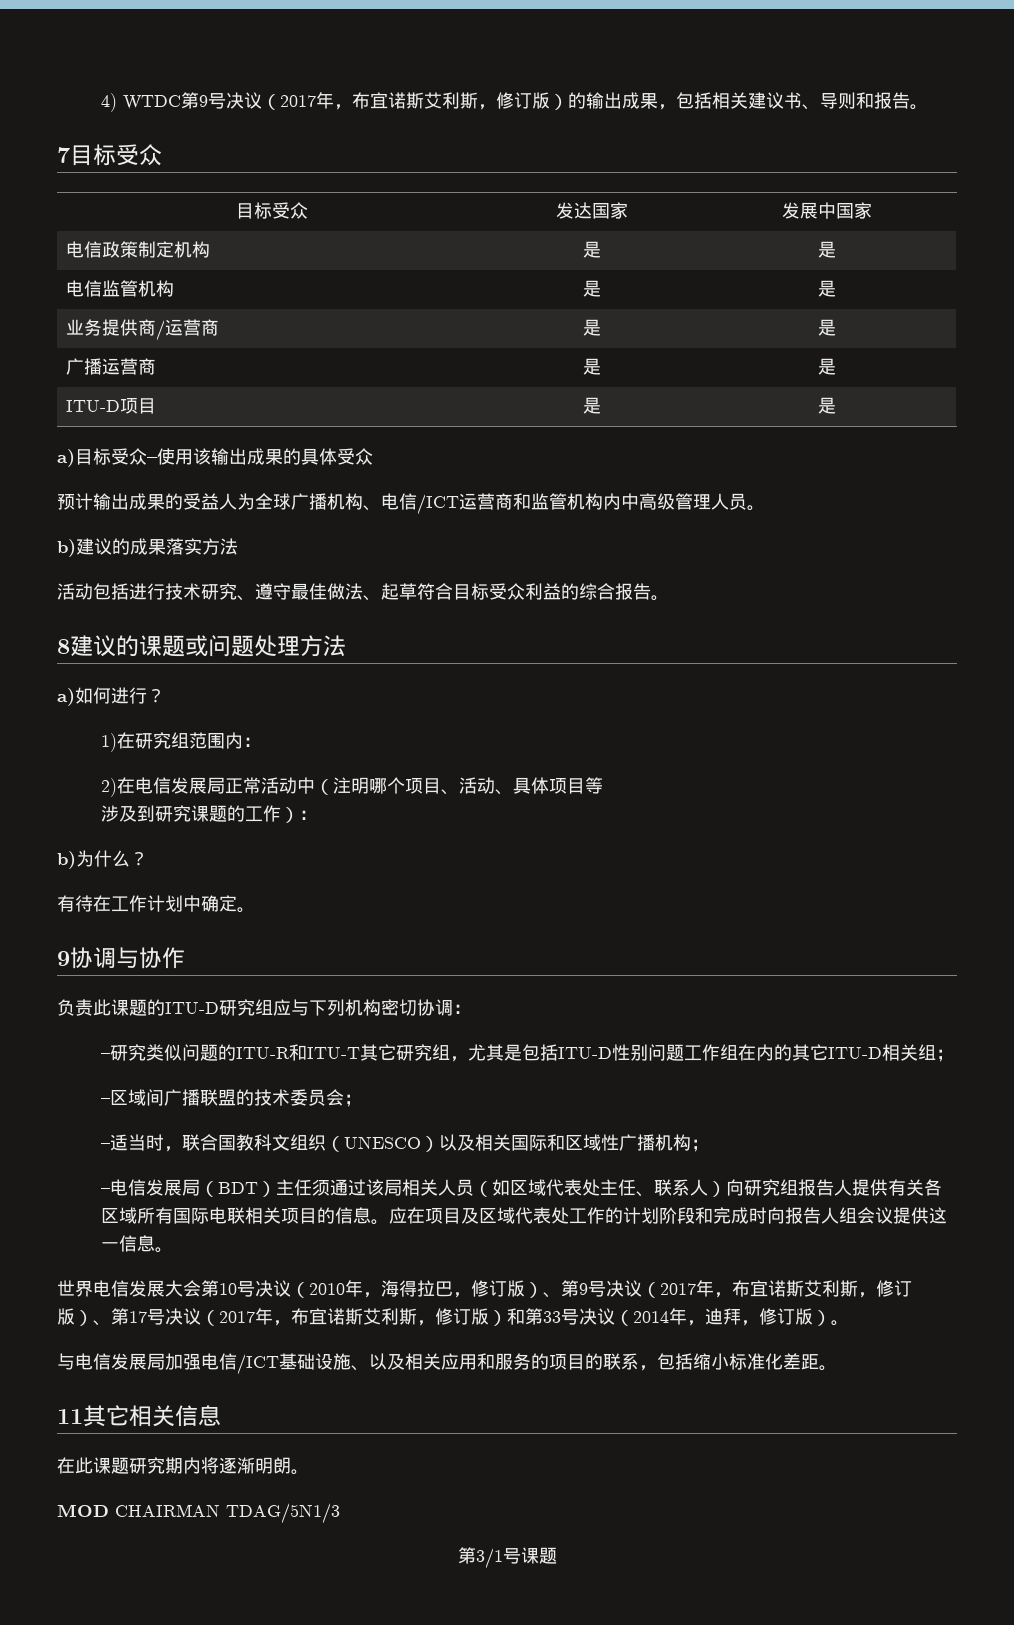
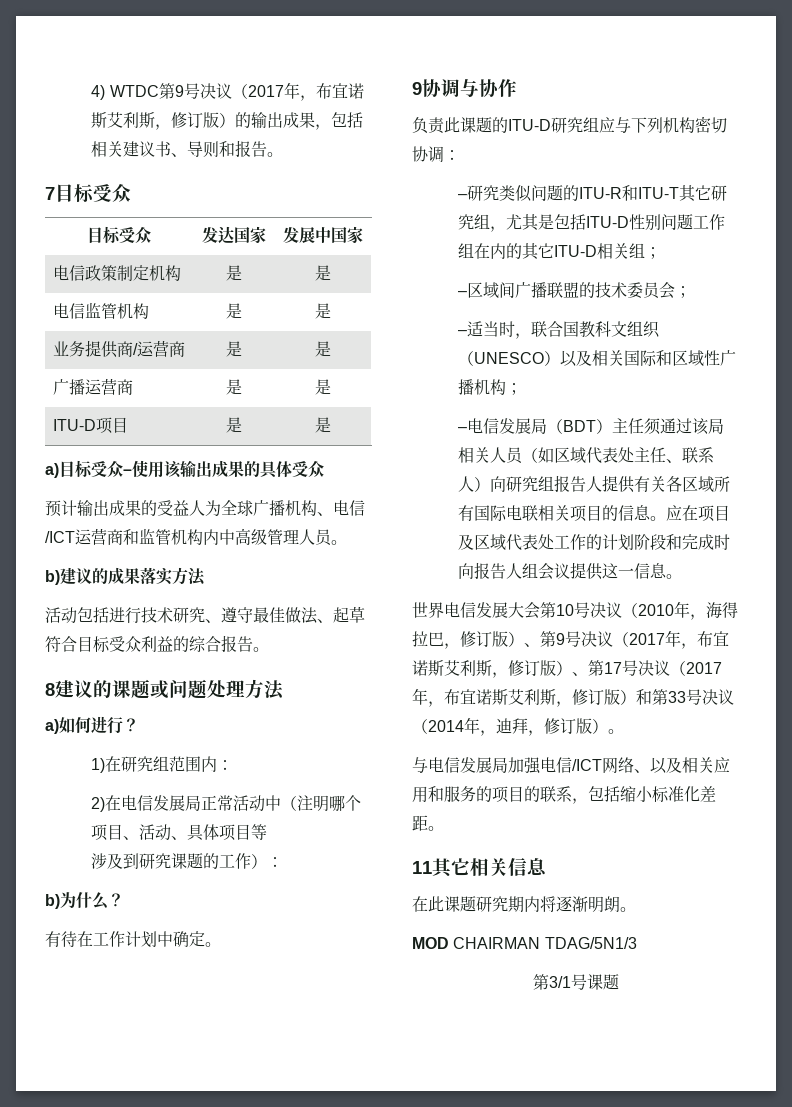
[279,1353,351,1370] 基础设施 -> [602,757,634,774] 网络

